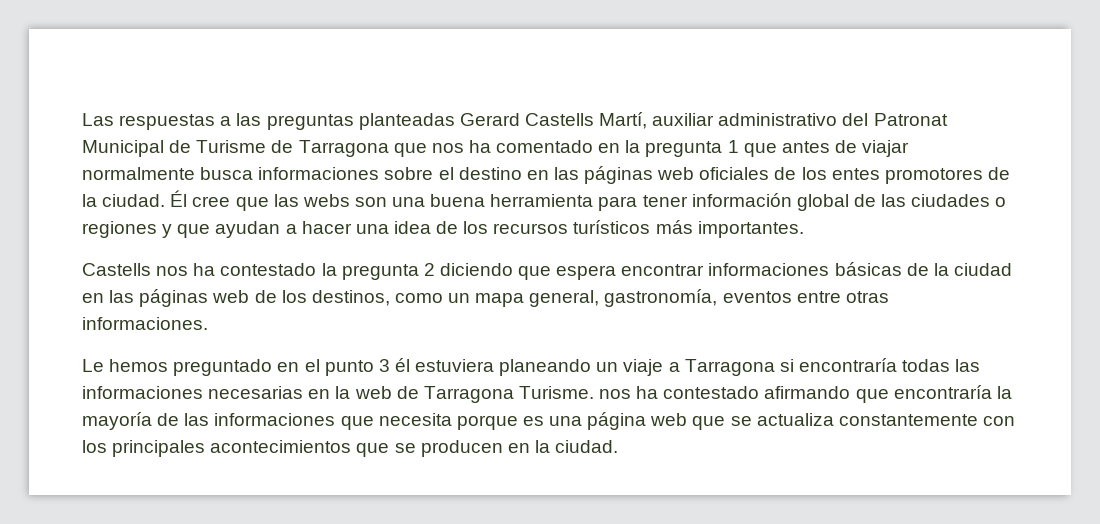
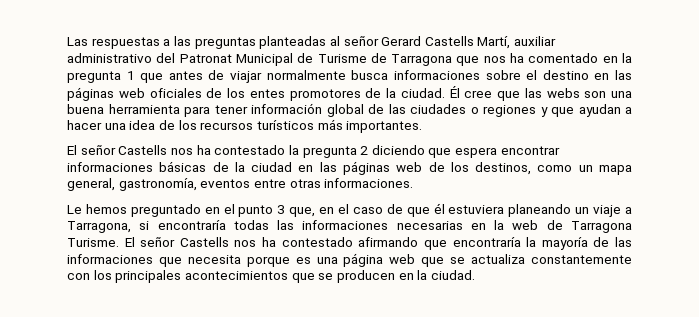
(455, 121) none -> [329,36,379,46] al señor
(804, 229) none -> [67,145,116,155] El señor
(390, 365) none -> [289,204,430,217] que, en el caso de que
[684,359,775,376] Tarragona -> [67,221,131,233] Tarragona,
(594, 392) none -> [124,237,229,247] El señor Castells

